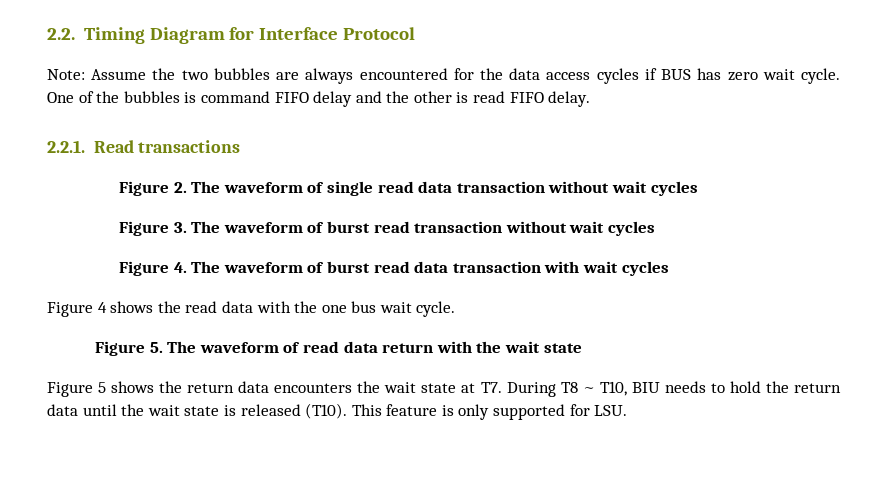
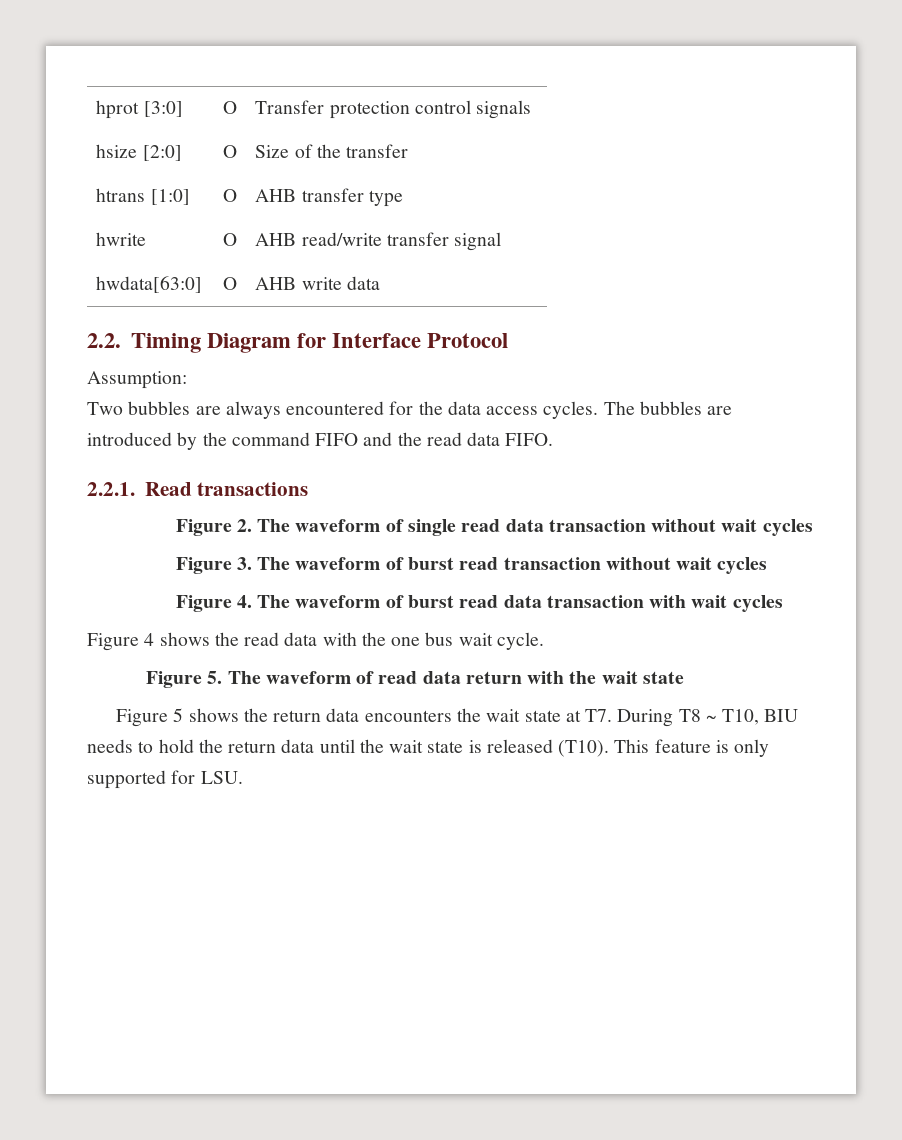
(47, 34) none -> [96,100,183,119] [222,101,237,114] [255,100,532,119] [96,144,182,161] [222,145,237,158] [255,144,409,158] [96,188,190,205] [222,189,237,202] [255,188,403,207] [96,232,147,246] [222,233,237,246] [255,232,502,251] [96,276,203,293] [222,277,237,290] [255,276,380,290] hprot [3:0] | O | Transfer protection control signals // hsize [2:0] | O | Size of the transfer // htrans [1:0] | O | AHB transfer type // hwrite | O | AHB read/write transfer signal // hwdata[63:0] | O | AHB write data //
[47,68,208,80] Note: Assume the two -> [87,371,187,389] [87,402,123,415] Assumption: // Two
[596,68,840,84] [47,91,197,103] cycles if BUS has zero wait cycle. One of the bubbles is -> [543,401,733,419] [87,432,227,450] cycles. The bubbles are introduced by the
[313,91,353,107] delay -> (359, 439) none
[413,91,591,107] other is read FIFO delay. -> [426,432,554,446] read data FIFO.

